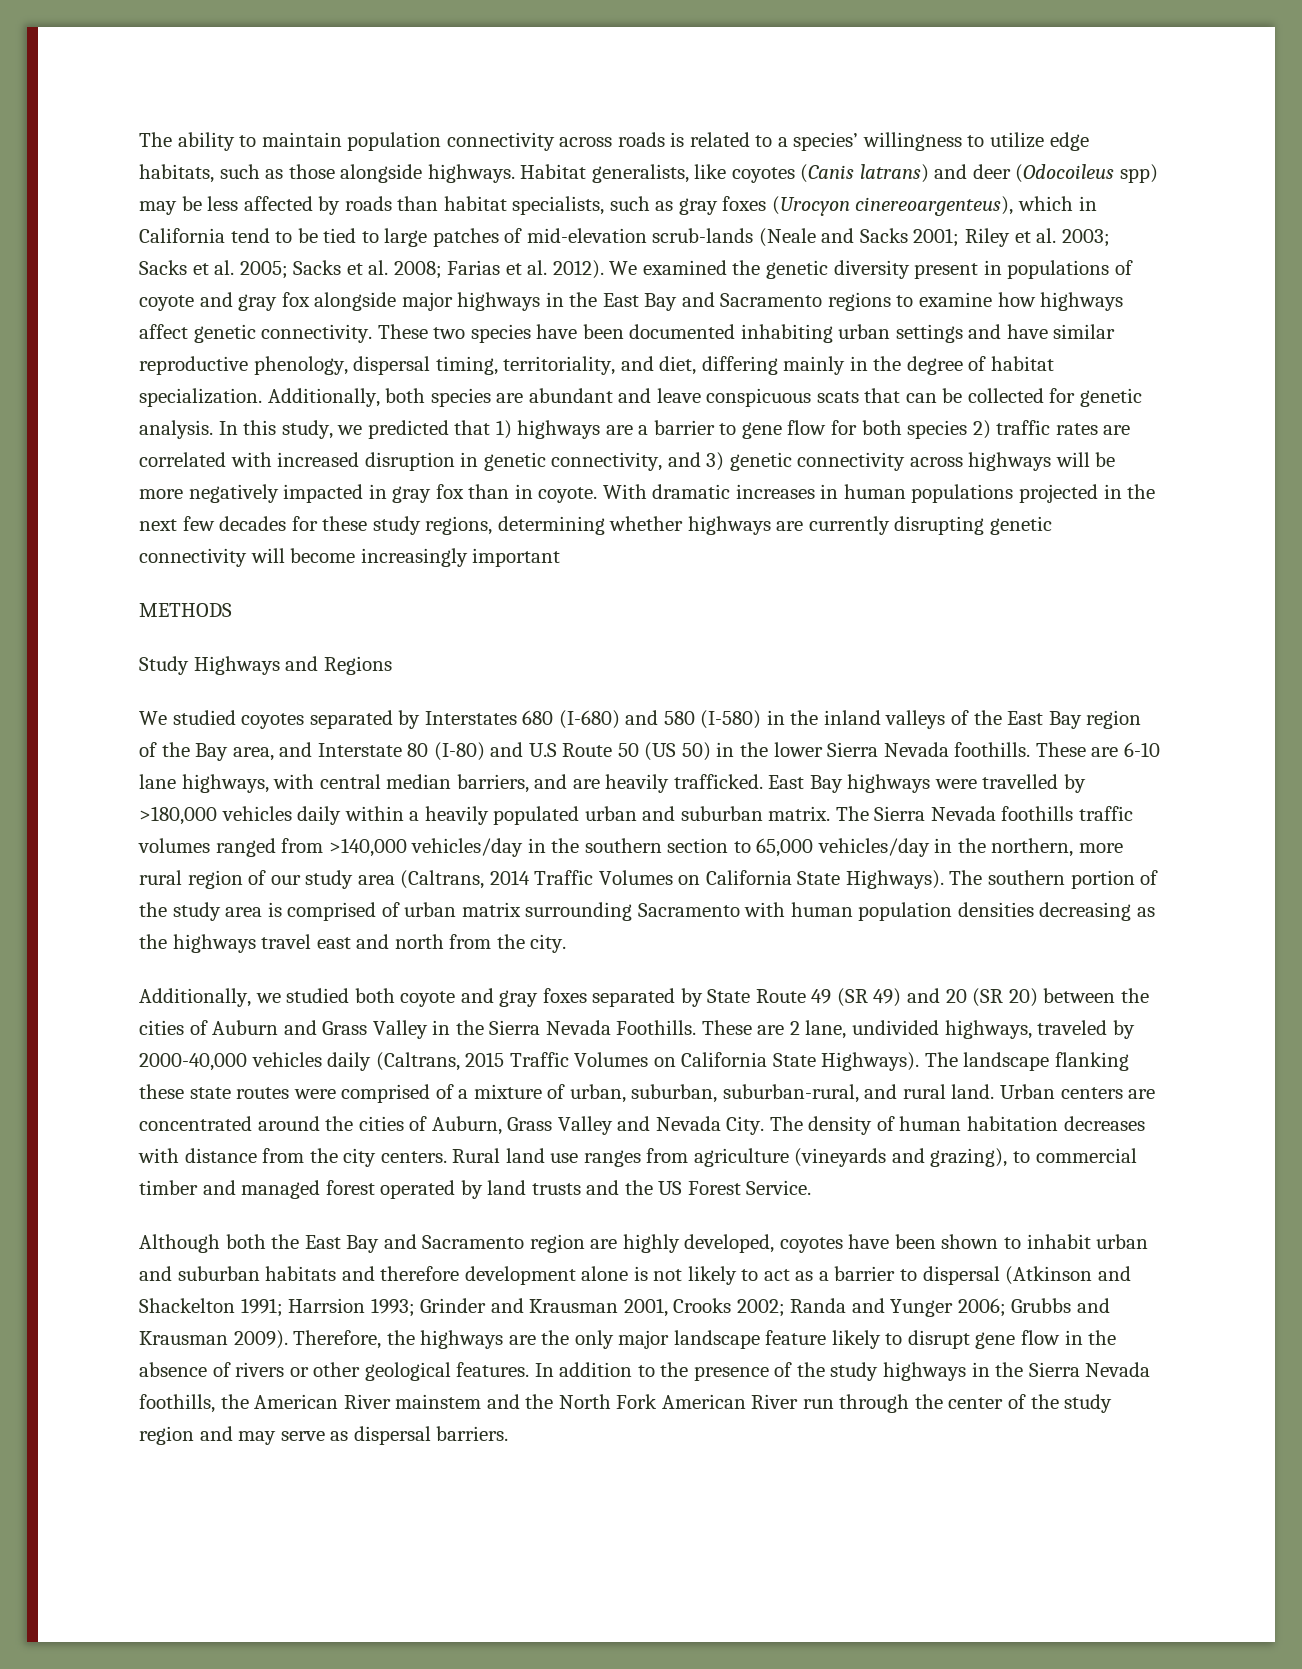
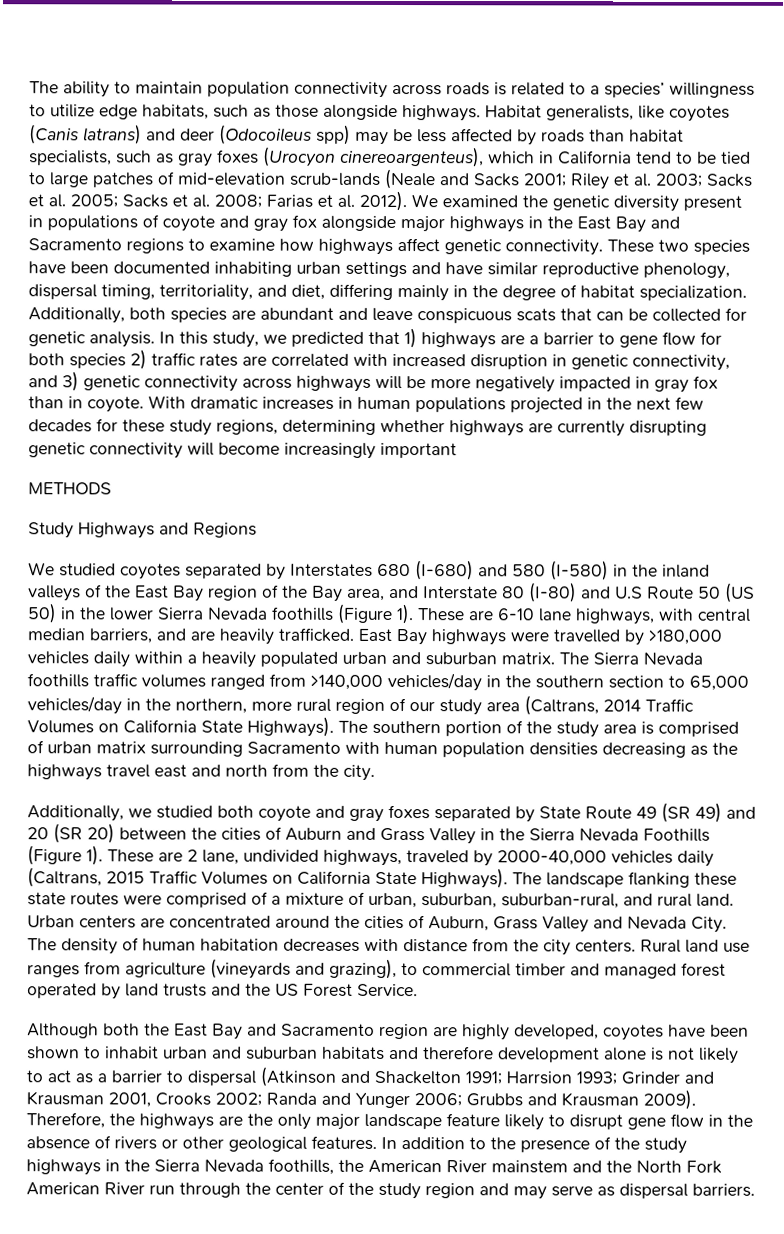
[954,742,1031,757] foothills. -> [271,603,414,625] foothills (Figure 1).
[616,1020,697,1035] Foothills. -> [643,828,710,842] [27,845,103,866] Foothills (Figure 1).

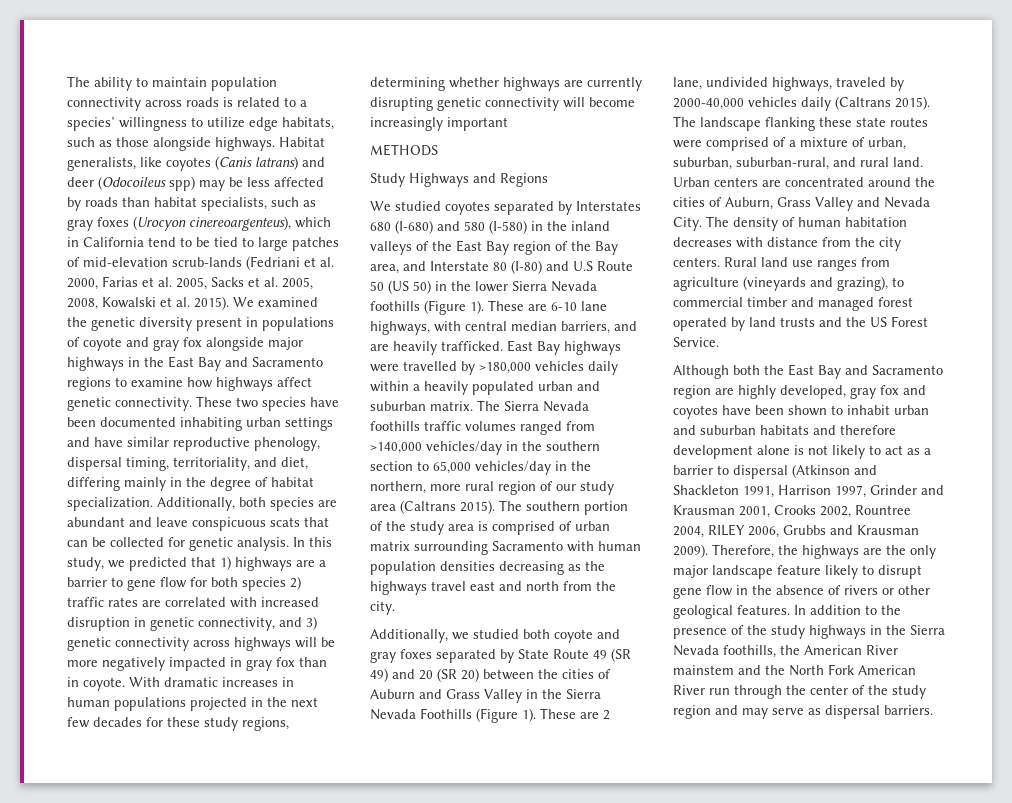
[384,168,753,190] [28,190,407,212] (Neale and Sacks 2001; Riley et al. 2003; Sacks et al. 2005; Sacks et al. 2008; Farias et al. 2012). -> [246,256,334,270] [67,276,313,290] [67,296,229,310] (Fedriani et al. 2000, Farias et al. 2005, Sacks et al. 2005, 2008, Kowalski et al. 2015).
[524,695,694,716] [27,716,334,737] (Caltrans, 2014 Traffic Volumes on California State Highways). -> [400,500,495,514] (Caltrans 2015).
[27,867,508,889] (Caltrans, 2015 Traffic Volumes on California State Highways). -> [835,96,930,110] (Caltrans 2015).
(599, 1032) none -> [850,385,926,399] gray fox and
[374,1070,617,1085] Shackelton 1991; Harrsion 1993; -> [673,485,866,498] Shackleton 1991, Harrison 1997,
[215,1092,462,1109] 2002; Randa and Yunger 2006; -> [820,505,911,518] [673,524,779,538] 2002, Rountree 2004, RILEY 2006,

